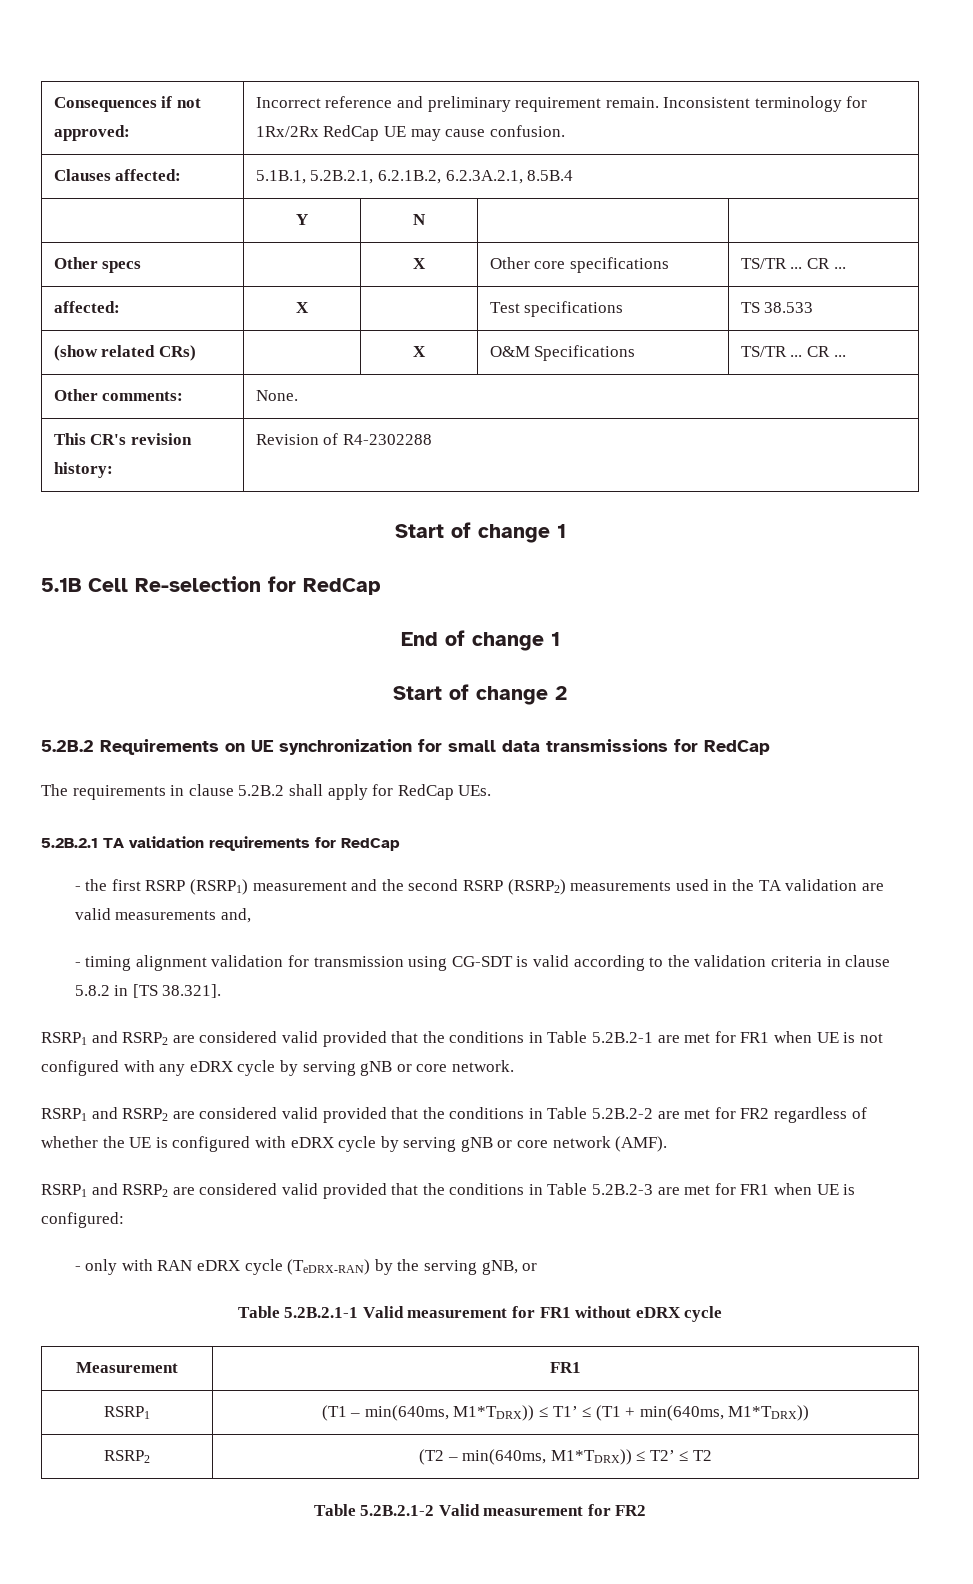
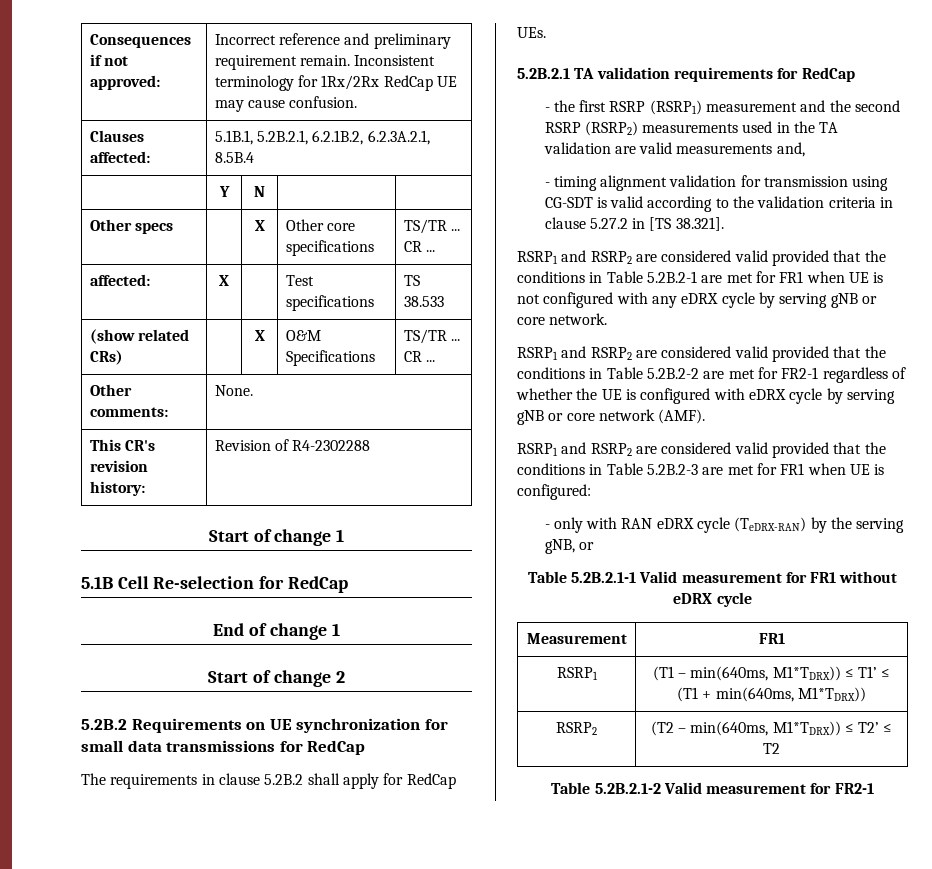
[74,985,110,996] 5.8.2 -> [589,218,628,229] 5.27.2
[740,1108,770,1119] FR2 -> [781,367,819,379] FR2-1
[615,1505,647,1516] FR2 -> [834,783,874,794] FR2-1

